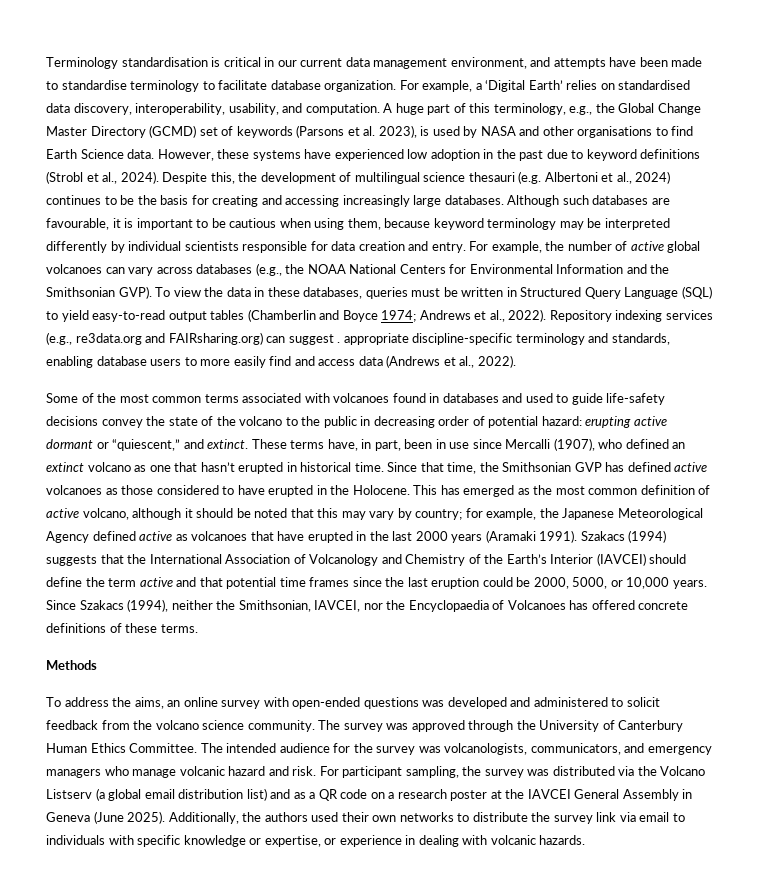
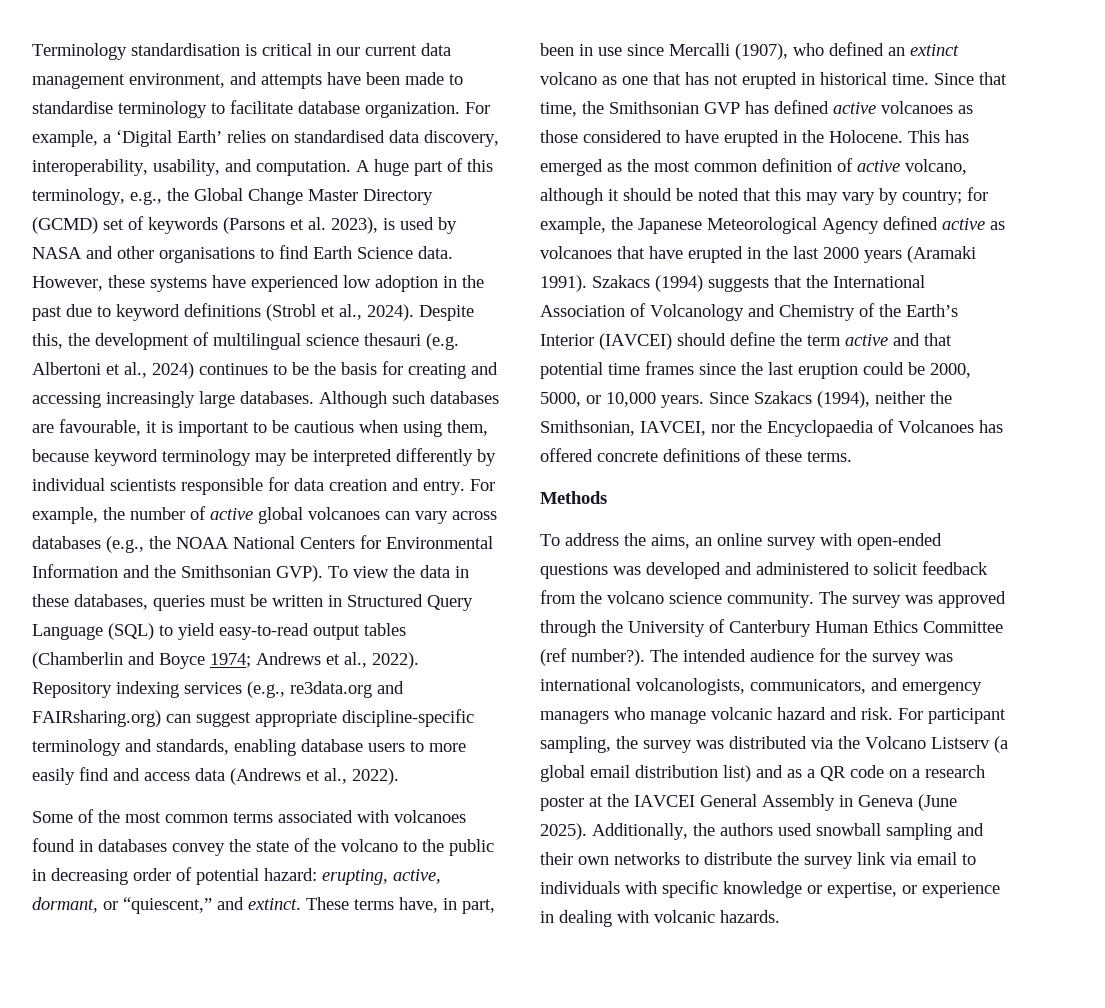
[337,342,341,343] . -> (251, 719) none
[502,393,666,405] [46,416,98,426] and used to guide life-safety decisions -> (167, 845) none
[585,416,667,428] [46,439,93,449] erupting active dormant -> [322,869,441,885] [32,897,98,913] erupting, active, dormant,
[200,462,235,472] hasn’t -> [685,72,738,85] has not
[129,743,198,753] Committee. -> [923,621,1003,633] [540,648,645,666] Committee (ref number?).
(441, 749) none -> [540,678,631,691] international
(339, 817) none -> [816,823,984,840] snowball sampling and

